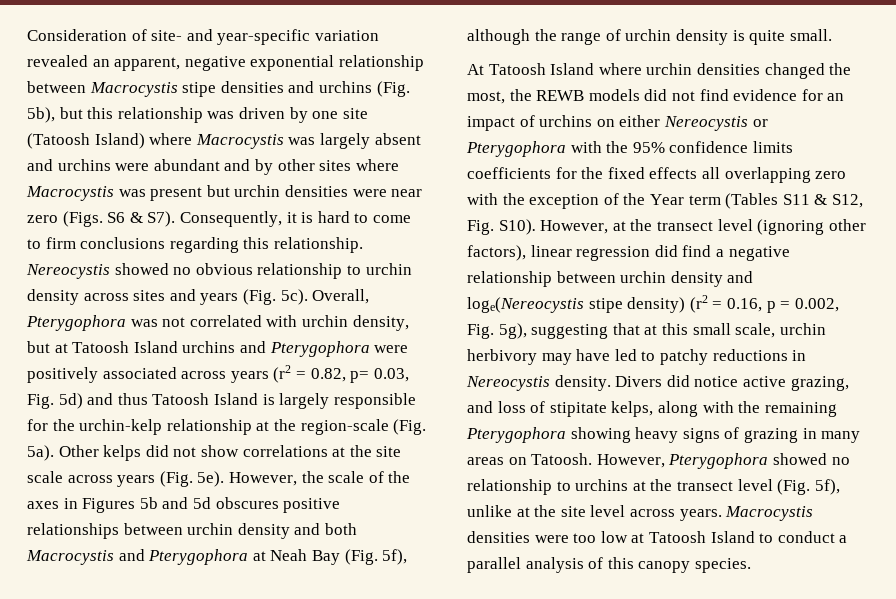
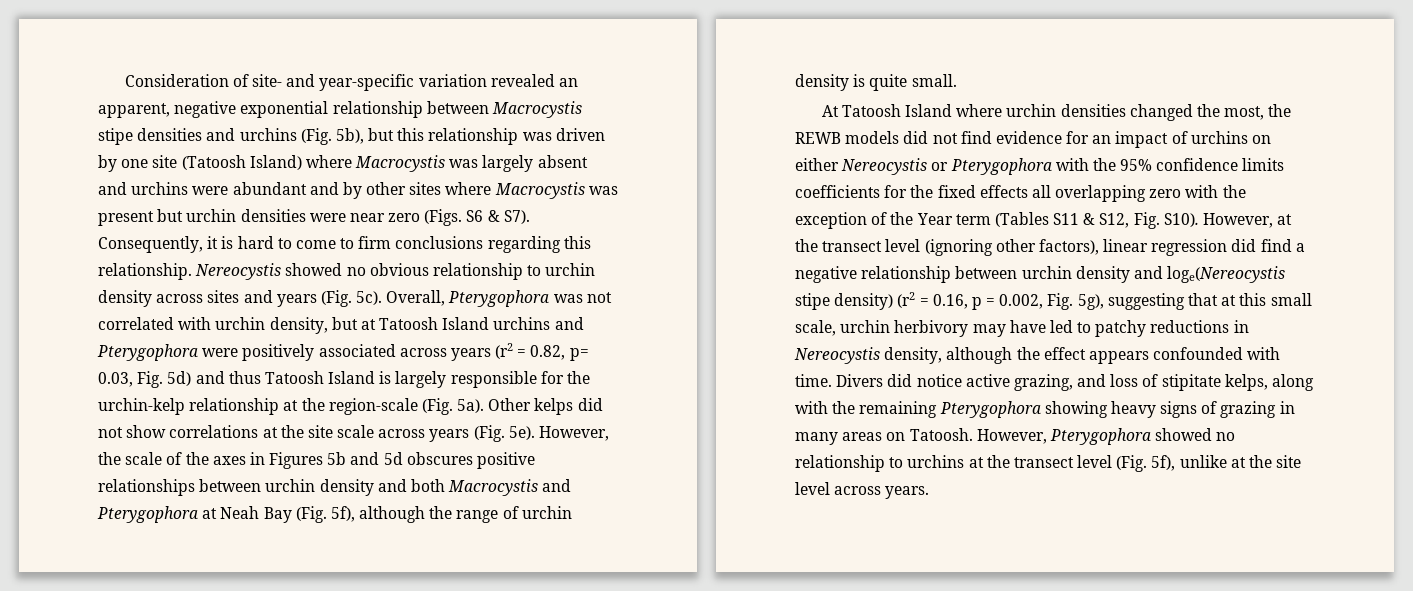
[554,375,611,391] density. -> [884,347,1281,364] [795,374,832,387] density, although the effect appears confounded with time.
[725,506,814,521] [467,531,848,543] [467,557,751,573] Macrocystis densities were too low at Tatoosh Island to conduct a parallel analysis of this canopy species. -> (930, 492) none

